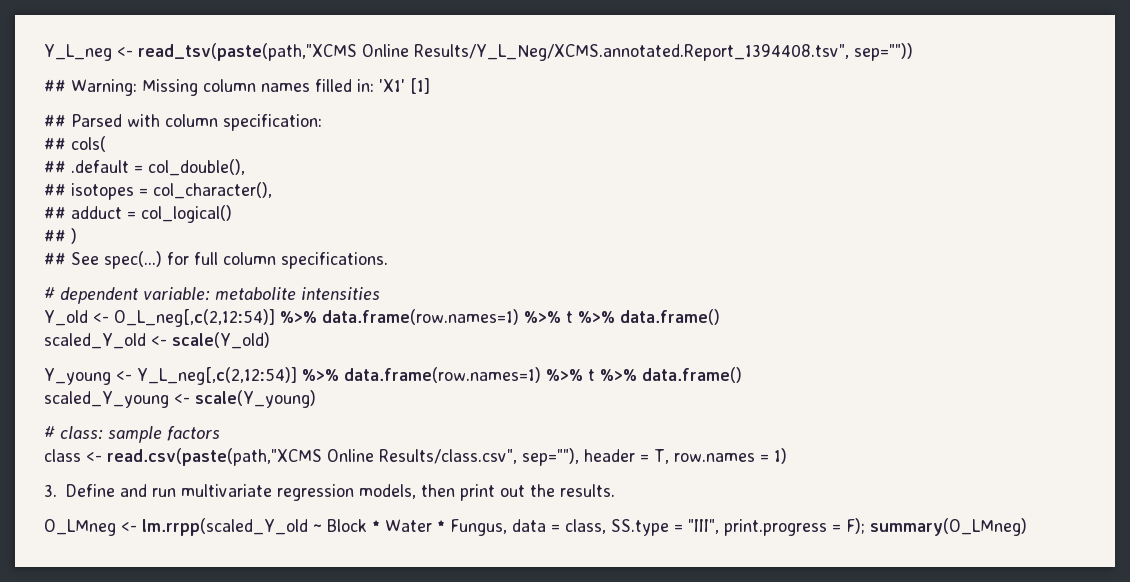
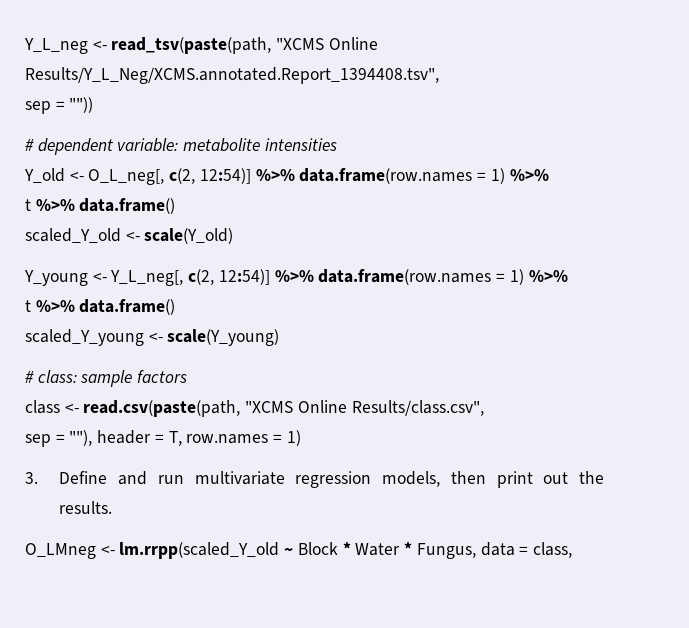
[138,43,357,61] read_tsv(paste(path,"XCMS -> [111,37,325,54] read_tsv(paste(path, "XCMS
[854,43,913,61] [44,78,430,96] [44,114,322,131] [44,136,106,152] [44,159,245,176] [44,182,272,200] [44,205,232,223] [44,228,77,244] [44,251,388,269] sep="")) // ## Warning: Missing column names filled in: 'X1' [1] // ## Parsed with column specification: // ## cols( // ## .default = col_double(), // ## isotopes = col_character(), // ## adduct = col_logical() // ## ) // ## See spec(...) for full column specifications. -> [25,97,94,114] // sep = ""))
[114,309,561,327] O_L_neg[,c(2,12:54)] %>% data.frame(row.names=1) %>% -> [88,168,549,185] O_L_neg[, c(2, 12:54)] %>% data.frame(row.names = 1) %>% //
[137,367,583,385] Y_L_neg[,c(2,12:54)] %>% data.frame(row.names=1) %>% -> [110,269,568,286] Y_L_neg[, c(2, 12:54)] %>% data.frame(row.names = 1) %>% //
[107,448,322,466] read.csv(paste(path,"XCMS -> [83,400,294,417] read.csv(paste(path, "XCMS
[522,448,579,466] sep=""), -> [25,430,93,447] // sep = ""),
[611,518,1027,536] SS.type = "III", print.progress = F); summary(O_LMneg) -> (572, 550) none

